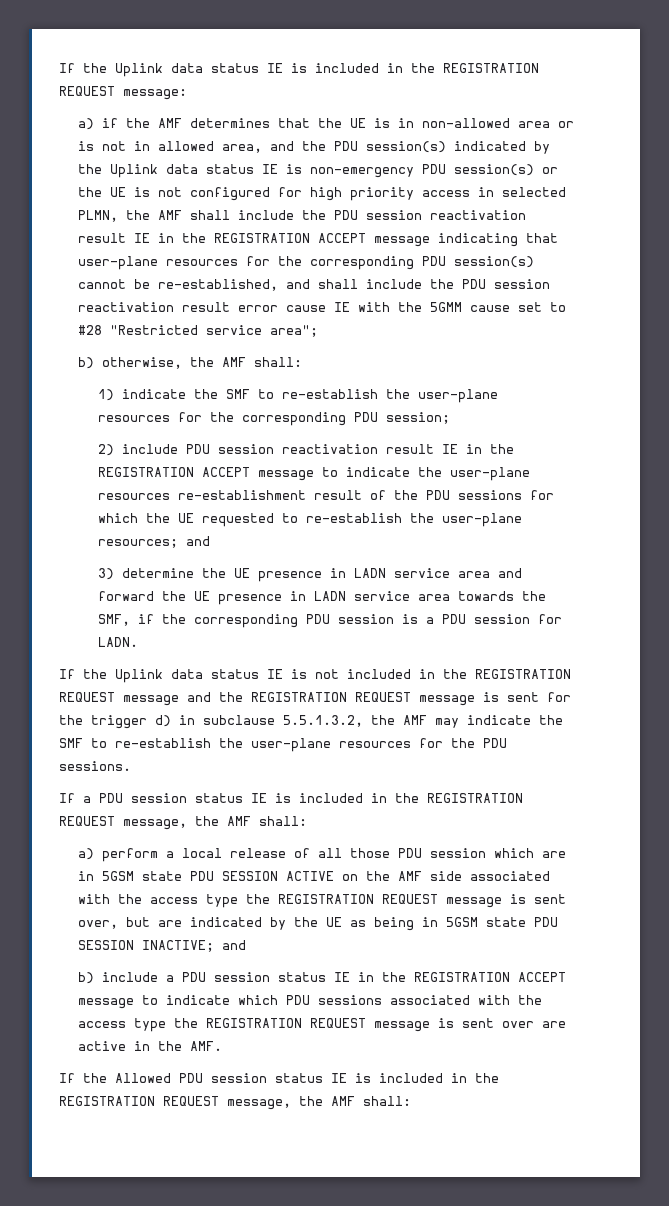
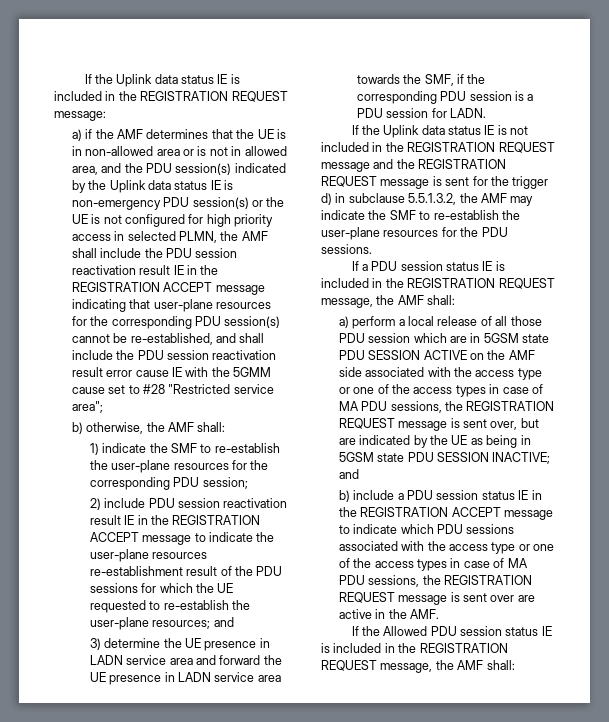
(239, 901) none -> [338,384,543,397] [338,401,442,413] or one of the access types in case of MA PDU sessions,
(167, 1025) none -> [518,544,555,551] [338,558,528,571] [338,575,420,587] or one of the access types in case of MA PDU sessions,

